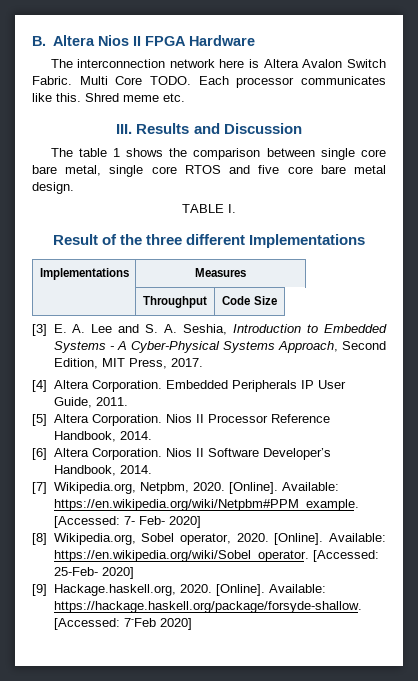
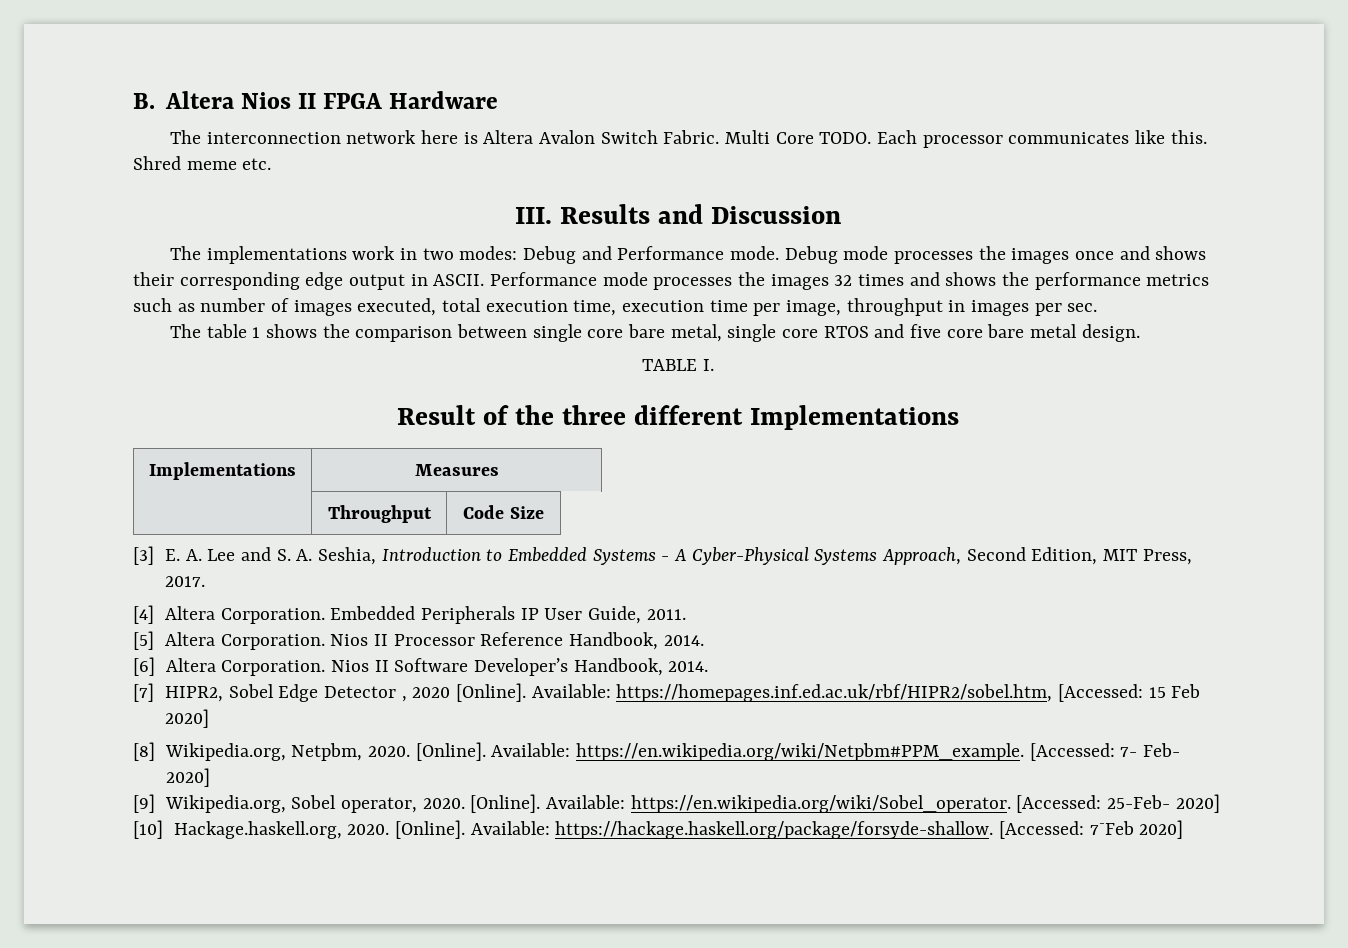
(302, 128) none -> [170,246,1207,264] [133,272,1210,290] [133,298,1098,316] // The implementations work in two modes: Debug and Performance mode. Debug mode processes the images once and shows their corresponding edge output in ASCII. Performance mode processes the images 32 times and shows the performance metrics such as number of images executed, total execution time, execution time per image, throughput in images per sec.
(47, 488) none -> [165,683,1201,702] [165,709,210,728] [133,742,155,761] HIPR2, Sobel Edge Detector , 2020 [Online]. Available: https://homepages.inf.ed.ac.uk/rbf/HIPR2/sobel.htm, [Accessed: 15 Feb 2020] // [8]
[32,533,47,545] [8] -> [133,794,155,813] [9]
[32,584,47,596] [9] -> [133,820,163,839] [10]

